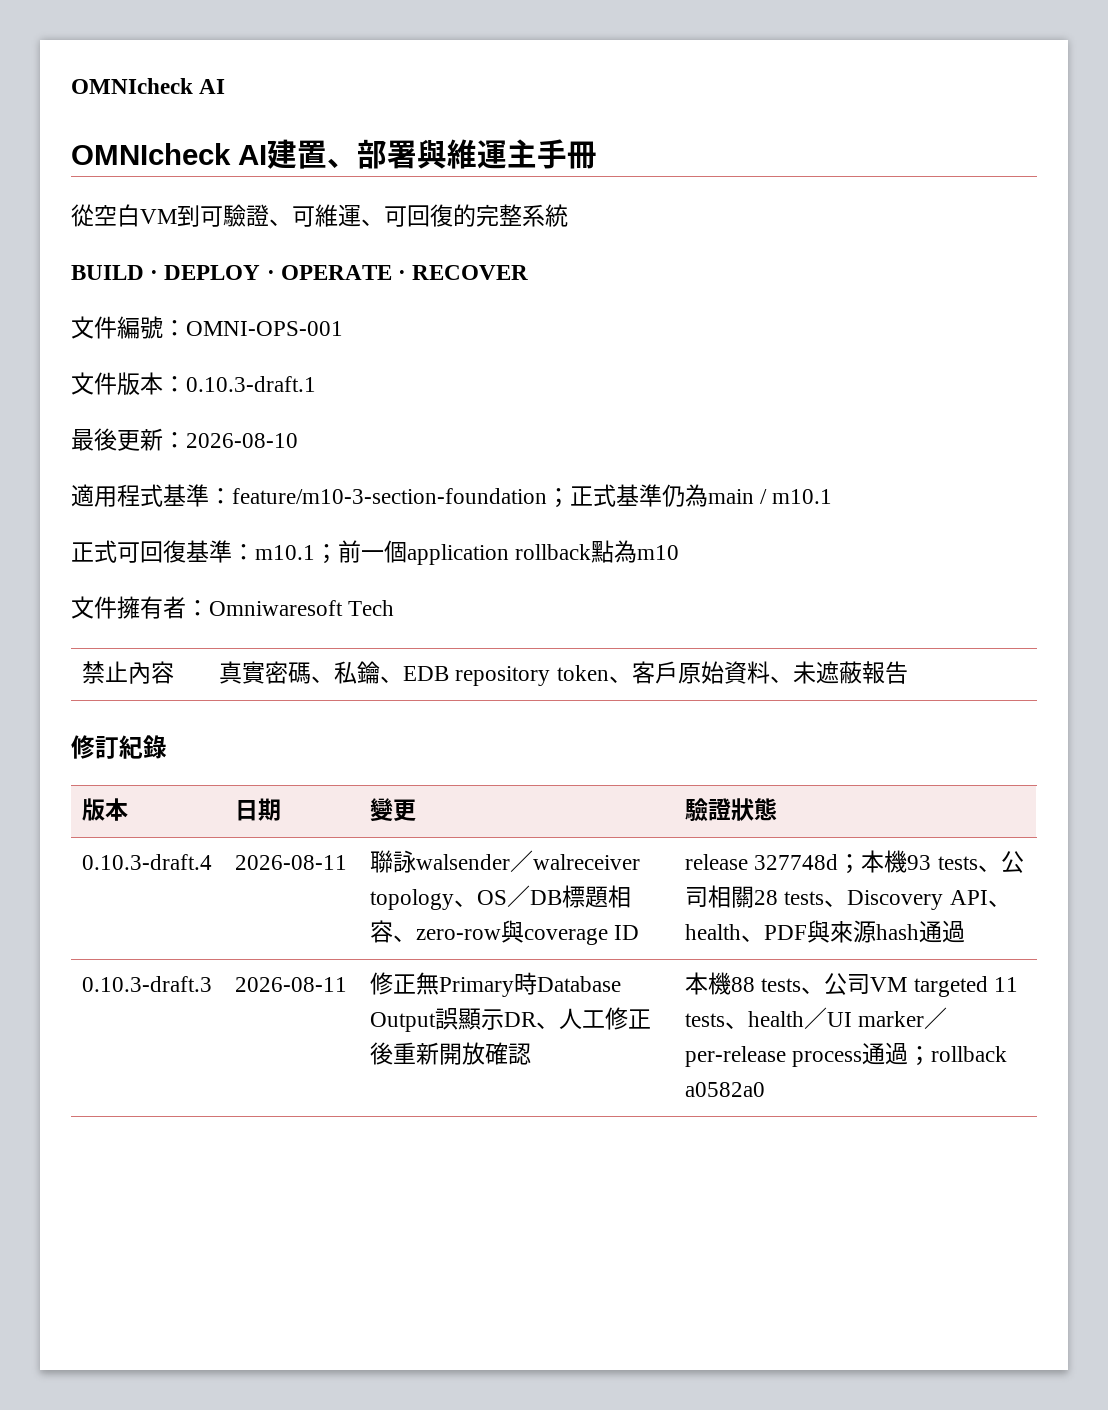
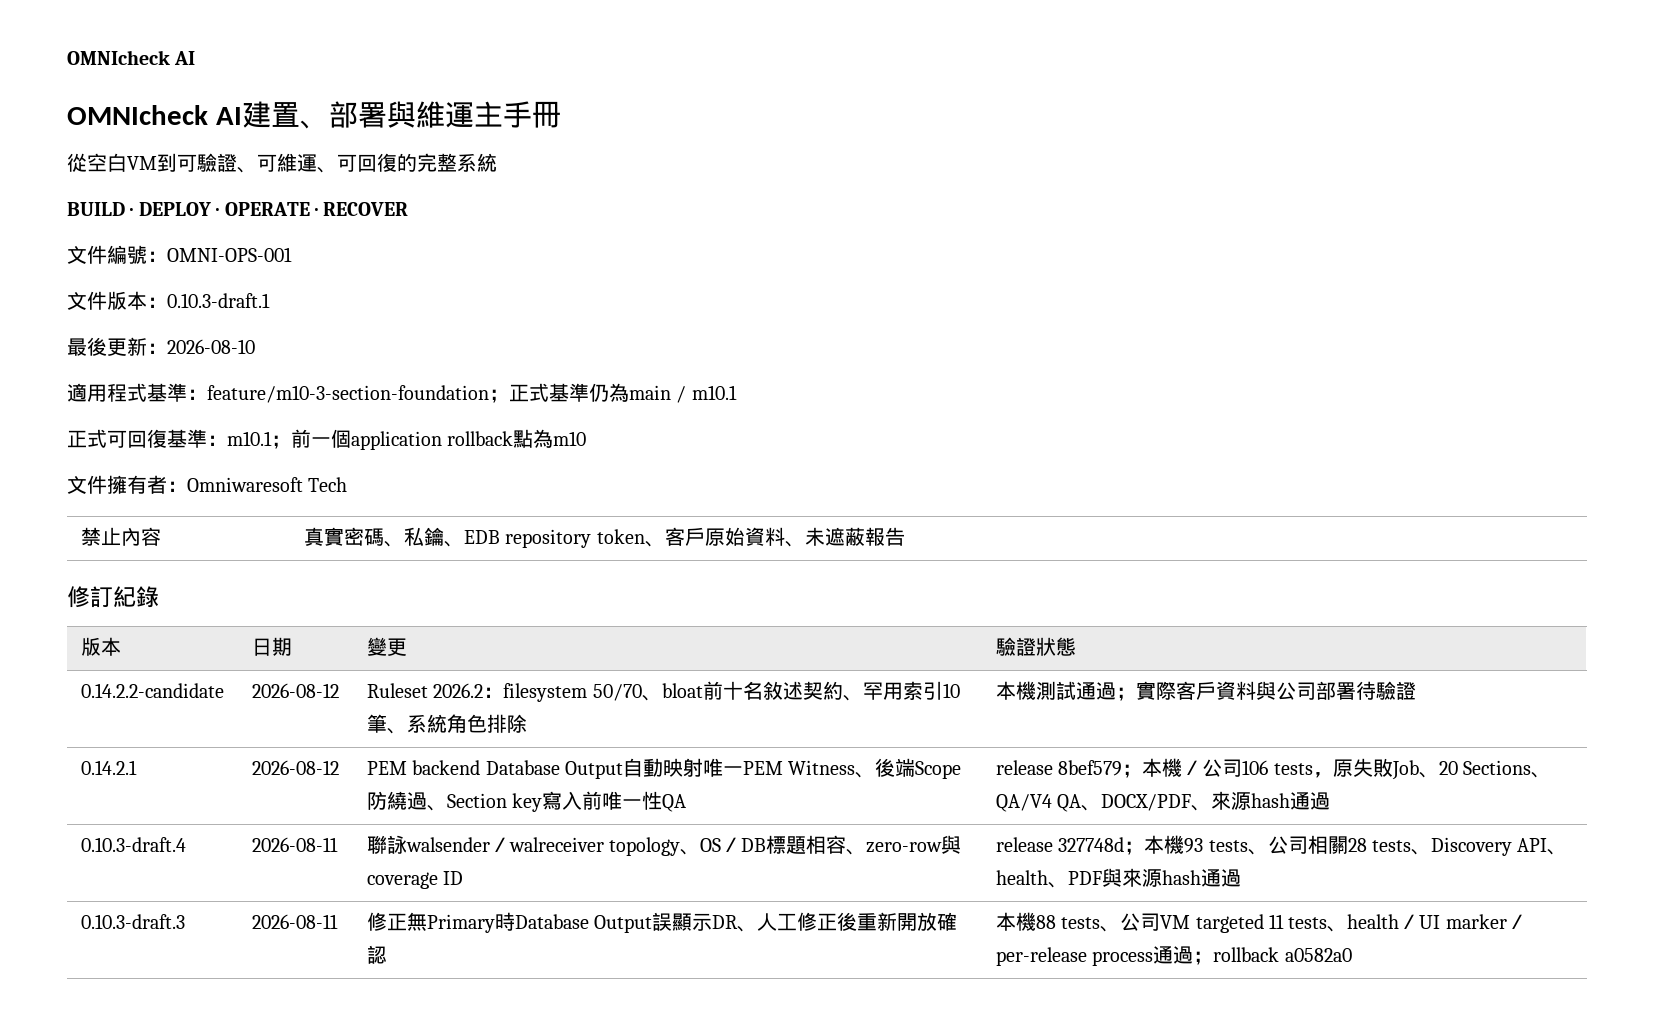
(778, 809) none -> [80,683,224,698] [251,683,339,698] [366,681,960,702] [366,714,527,734] [995,681,1416,701] [80,760,137,775] [251,760,339,775] [366,758,962,779] [366,791,687,812] [995,758,1551,780] [995,791,1331,812] // 0.14.2.2-candidate | 2026-08-12 | Ruleset 2026.2：filesystem 50/70、bloat前十名敘述契約、罕用索引10筆、系統角色排除 | 本機測試通過；實際客戶資料與公司部署待驗證 // 0.14.2.1 | 2026-08-12 | PEM backend Database Output自動映射唯一PEM Witness、後端Scope防繞過、Section key寫入前唯一性QA | release 8bef579；本機／公司106 tests，原失敗Job、20 Sections、QA/V4 QA、DOCX/PDF、來源hash通過

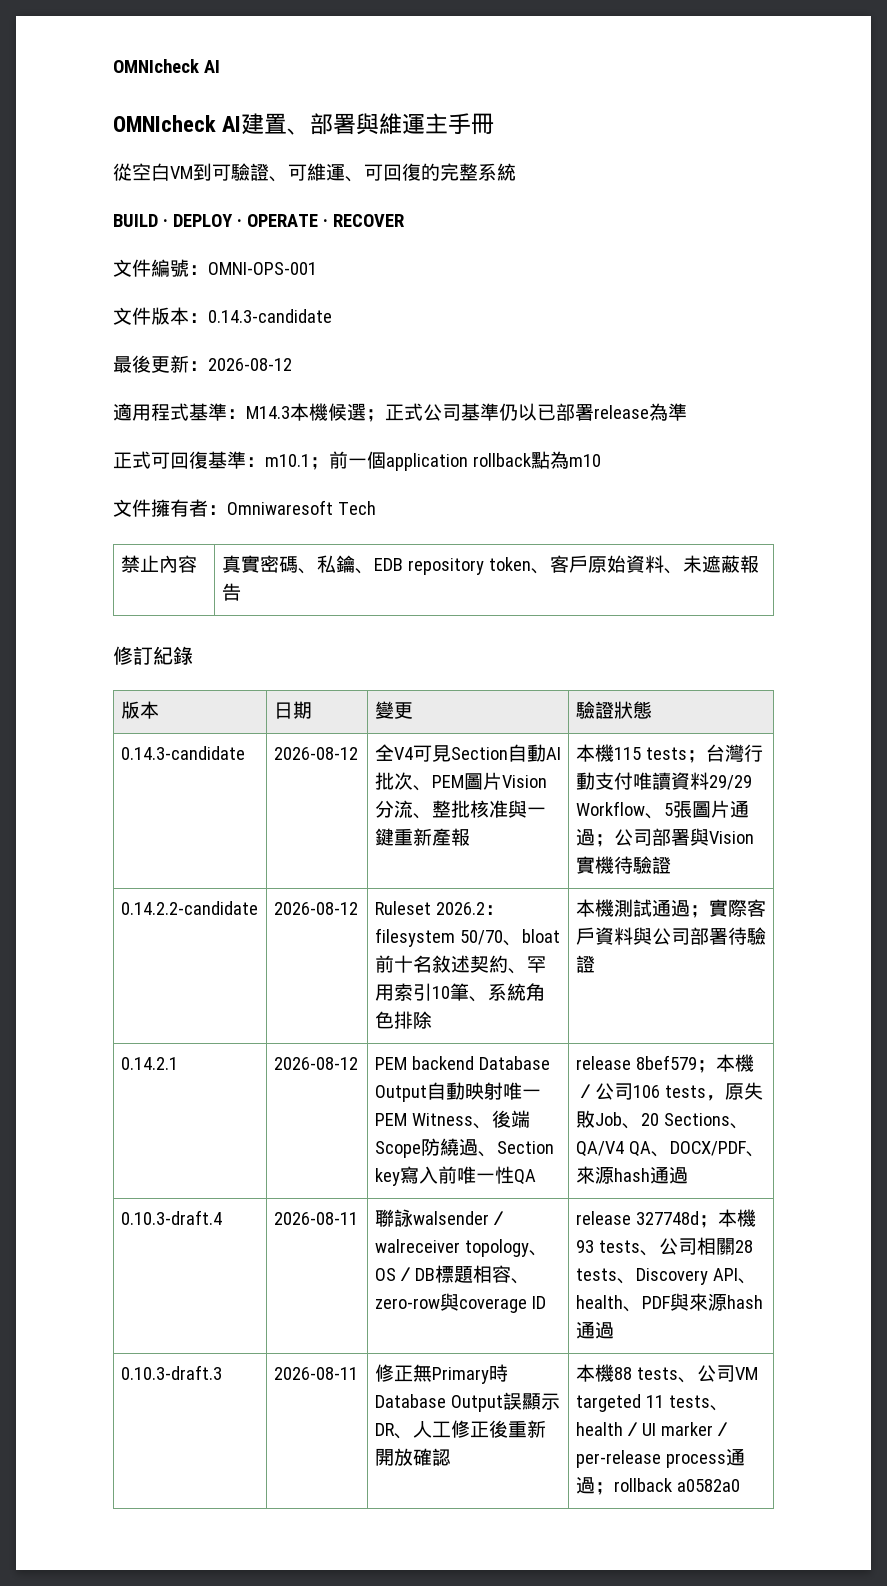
[167,293,270,308] 0.10.3-draft.1 -> [208,309,332,323] 0.14.3-candidate
[167,339,255,354] 2026-08-10 -> [208,358,292,371] 2026-08-12
[207,383,737,403] feature/m10-3-section-foundation；正式基準仍為main / m10.1 -> [246,403,687,422] M14.3本機候選；正式公司基準仍以已部署release為準
(1076, 646) none -> [120,746,245,760] [273,747,358,760] [374,744,561,762] [374,772,547,791] [374,800,546,819] [374,828,470,846] [575,744,763,763] [575,772,752,790] [575,800,749,819] [575,828,754,847] [575,856,671,874] // 0.14.3-candidate | 2026-08-12 | 全V4可見Section自動AI批次、PEM圖片Vision分流、整批核准與一鍵重新產報 | 本機115 tests；台灣行動支付唯讀資料29/29 Workflow、5張圖片通過；公司部署與Vision實機待驗證

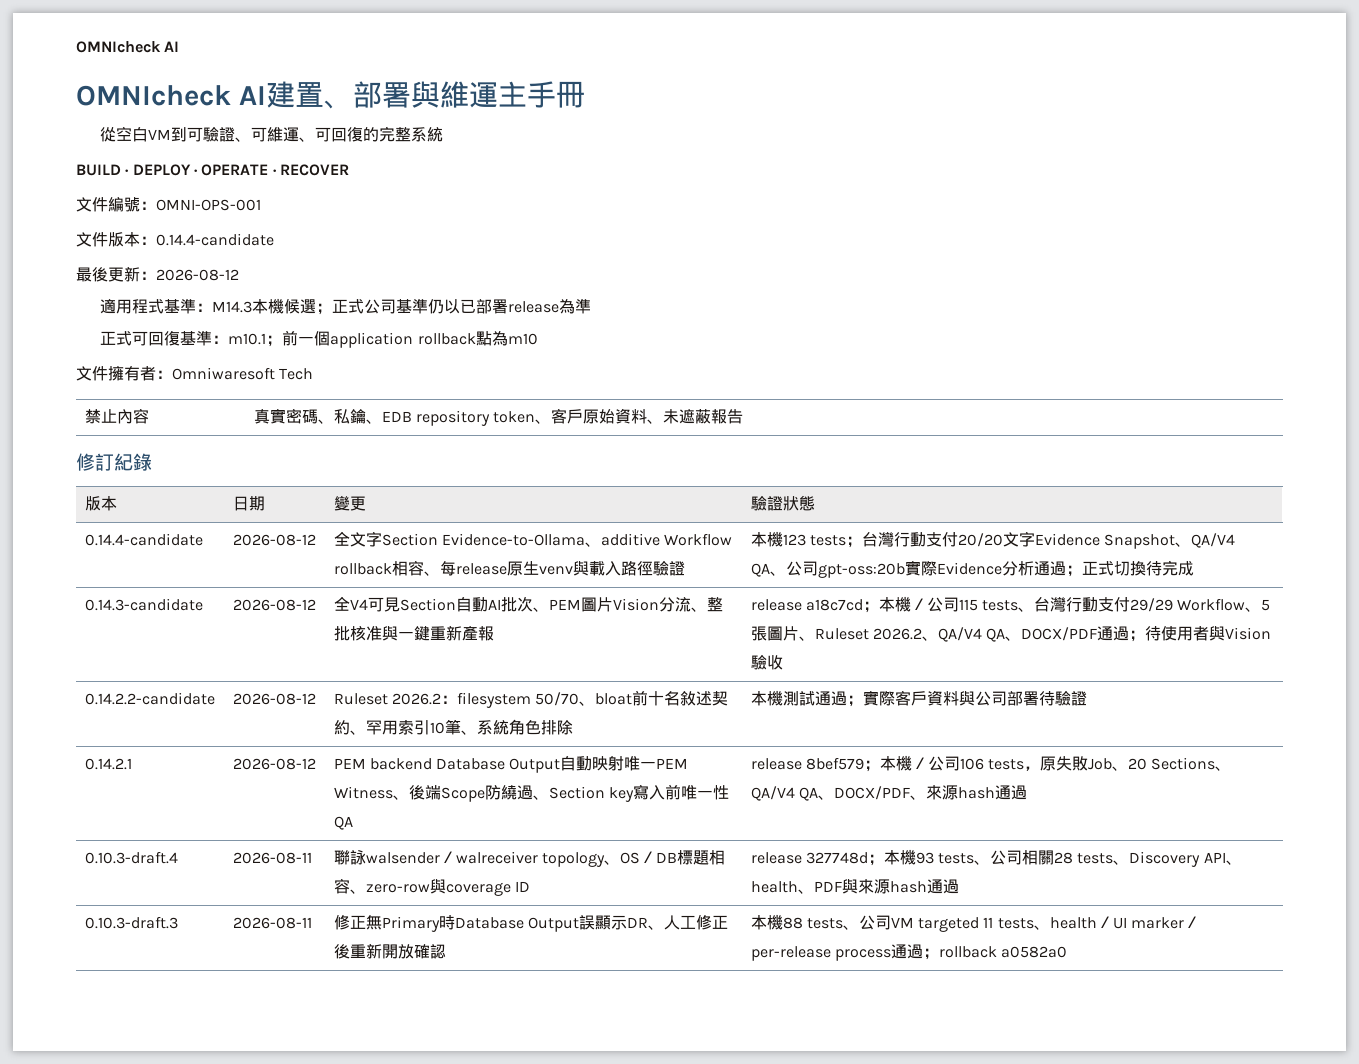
[208,309,332,323] 0.14.3-candidate -> [156,233,274,246] 0.14.4-candidate
(652, 710) none -> [84,533,203,546] [232,534,316,546] [333,531,733,547] [333,560,685,576] [750,531,1236,549] [750,560,1194,578] // 0.14.4-candidate | 2026-08-12 | 全文字Section Evidence-to-Ollama、additive Workflow rollback相容、每release原生venv與載入路徑驗證 | 本機123 tests；台灣行動支付20/20文字Evidence Snapshot、QA/V4 QA、公司gpt-oss:20b實際Evidence分析通過；正式切換待完成
[575,744,614,762] 本機 -> [750,596,959,613] release a18c7cd；本機／公司
[686,744,763,763] [575,772,709,790] ；台灣行動支付唯讀資料 -> [1018,597,1131,612] 、台灣行動支付
[729,801,749,818] [575,828,754,847] [575,856,671,874] 通過；公司部署與Vision實機待驗證 -> [798,626,1272,642] [750,654,783,670] 、Ruleset 2026.2、QA/V4 QA、DOCX/PDF通過；待使用者與Vision驗收

